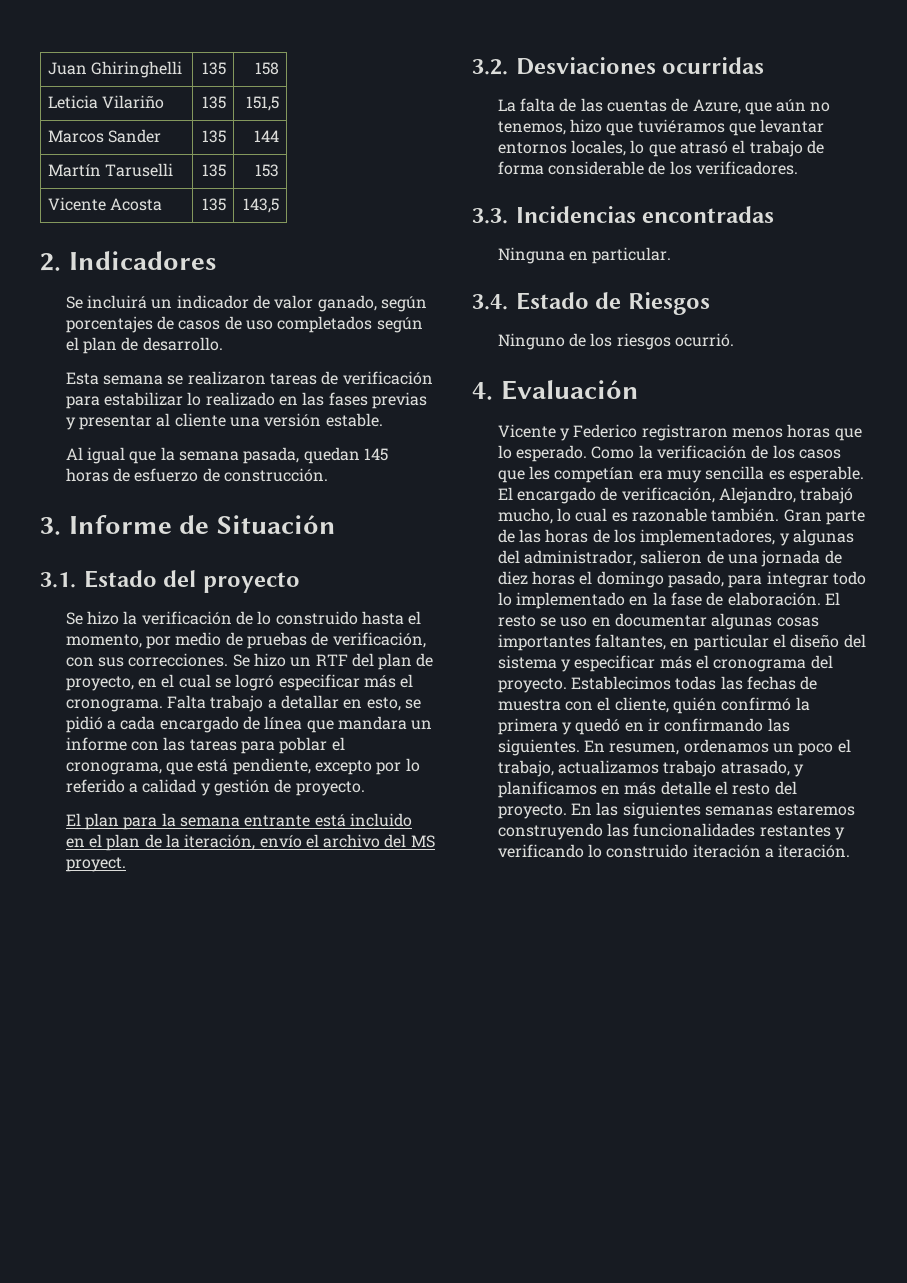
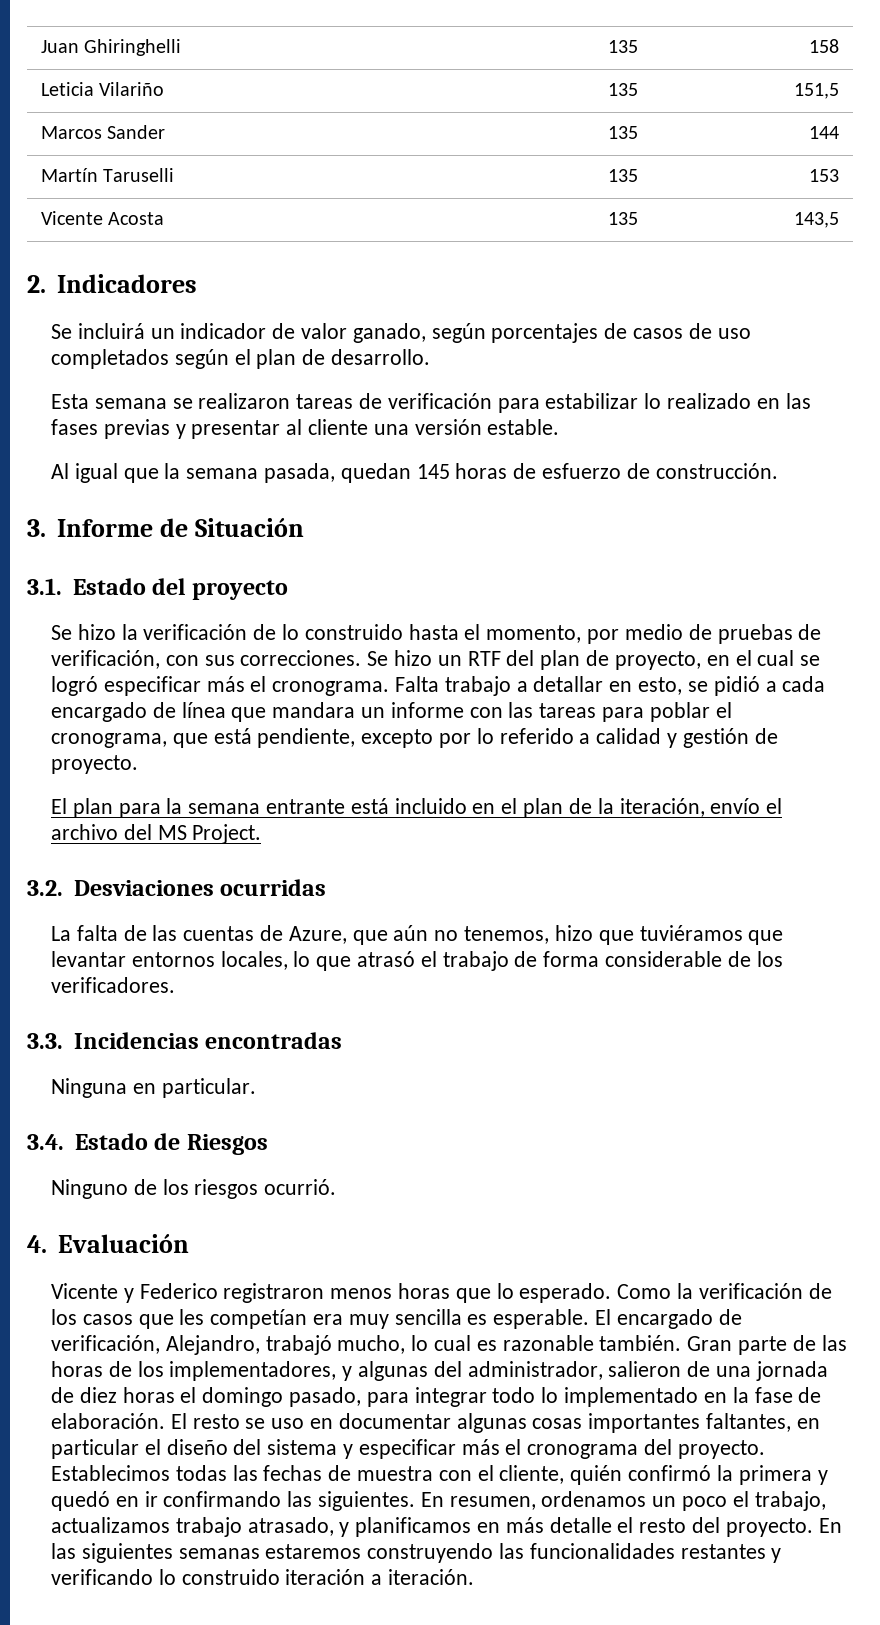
[65,857,126,872] proyect. -> [192,824,262,844] Project.

